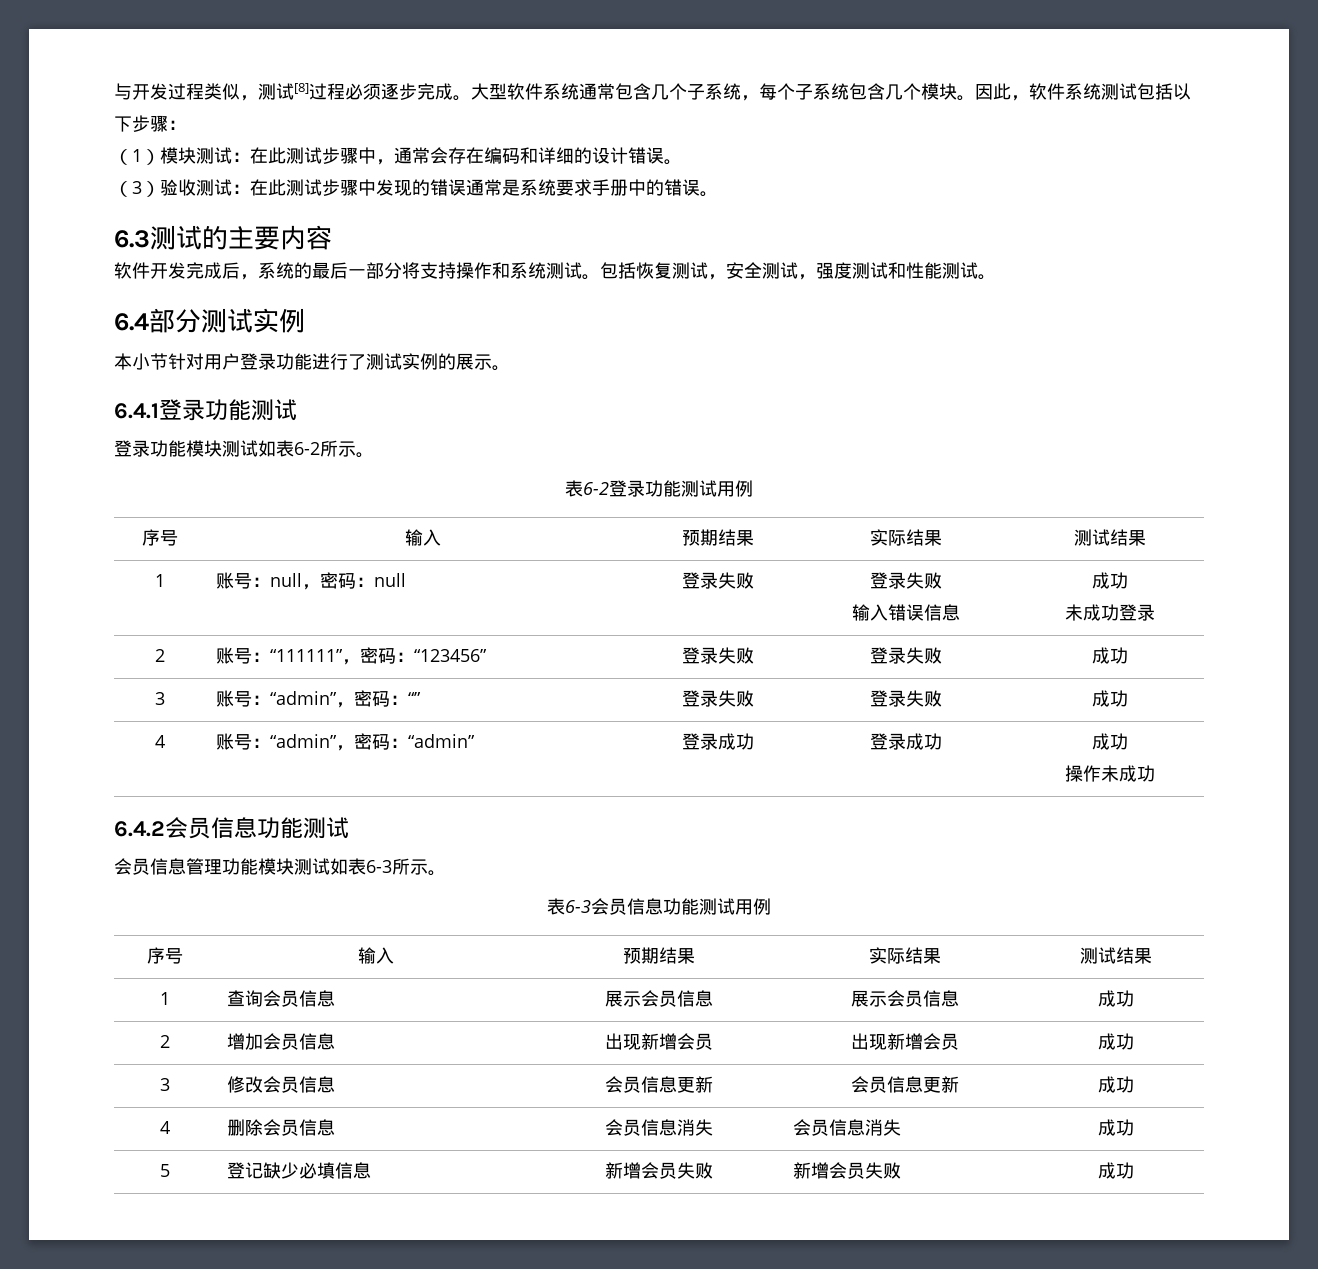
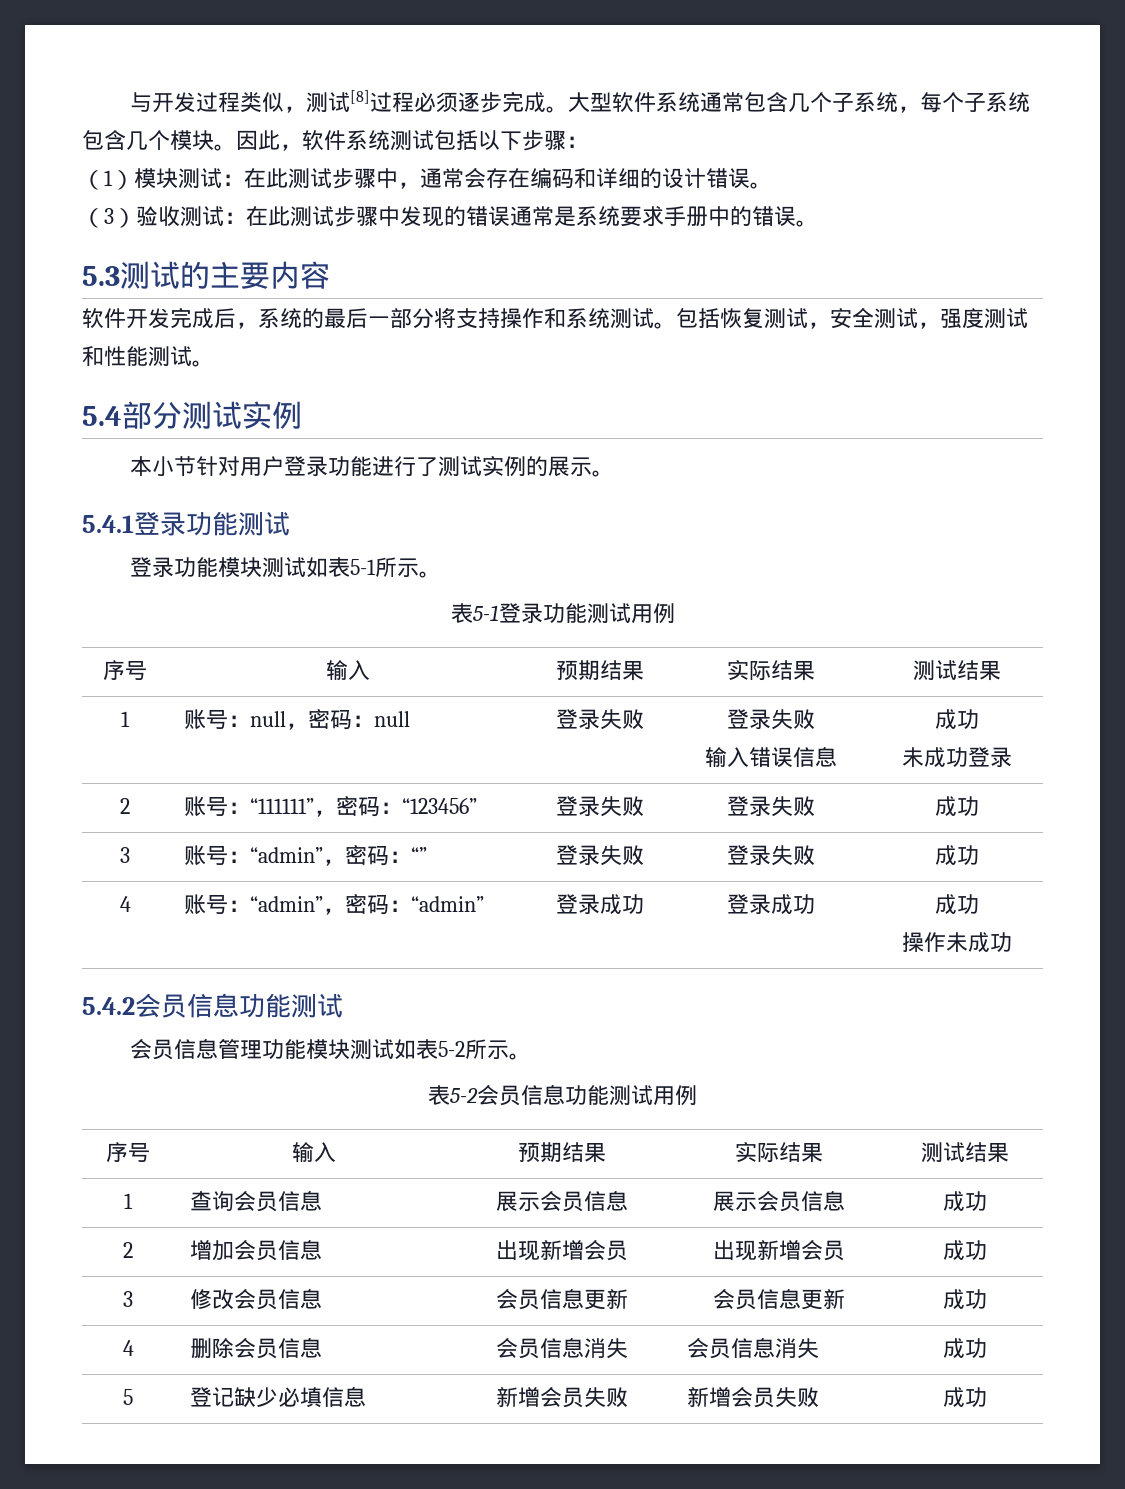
[114,230,150,248] 6.3 -> [82,266,120,286] 5.3
[114,313,149,331] 6.4 -> [82,406,122,426] 5.4
[114,403,159,419] 6.4.1 -> [82,515,134,533] 5.4.1
[294,440,374,458] [565,480,609,497] 6-2所示。 // 表6-2 -> [349,557,441,578] [450,603,499,623] 5-1所示。 // 表5-1
[114,821,165,837] 6.4.2 -> [82,997,135,1015] 5.4.2
[366,858,446,876] [547,898,591,915] 6-3所示。 // 表6-3 -> [437,1039,531,1060] [428,1085,478,1105] 5-2所示。 // 表5-2

